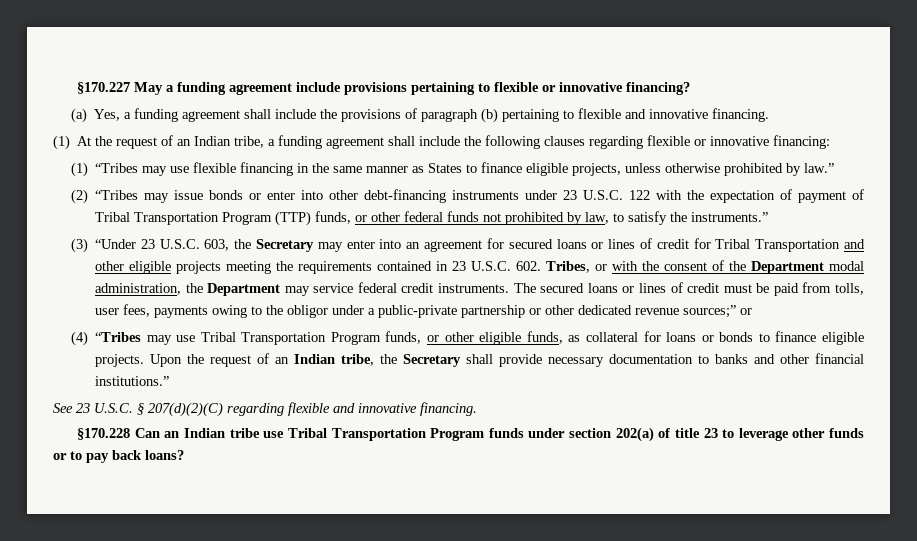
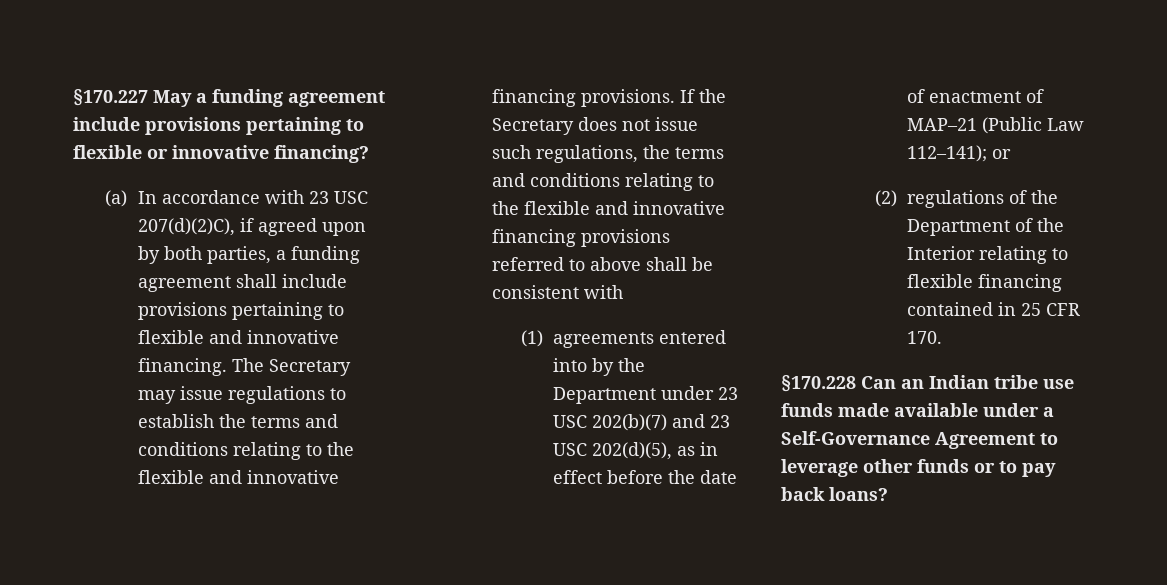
[93,108,498,123] Yes, a funding agreement shall include the provisions of paragraph (b) -> [137,190,368,204] [137,218,366,236] [137,246,360,264] [137,274,347,292] [137,302,227,320] In accordance with 23 USC 207(d)(2)C), if agreed upon by both parties, a funding agreement shall include provisions
[53,135,831,150] [70,162,834,177] [70,189,865,204] [94,211,768,226] [70,238,865,253] [94,260,865,274] [94,282,865,296] [94,304,752,318] [70,331,865,346] [94,353,865,367] [94,376,169,386] [53,402,477,417] // (1) At the request of an Indian tribe, a funding agreement shall include the following clauses regarding flexible or innovative financing: // (1) “Tribes may use flexible financing in the same manner as States to finance eligible projects, unless otherwise prohibited by law.” // (2) “Tribes may issue bonds or enter into other debt-financing instruments under 23 U.S.C. 122 with the expectation of payment of Tribal Transportation Program (TTP) funds, or other federal funds not prohibited by law, to satisfy the instruments.” // (3) “Under 23 U.S.C. 603, the Secretary may enter into an agreement for secured loans or lines of credit for Tribal Transportation and other eligible projects meeting the requirements contained in 23 U.S.C. 602. Tribes, or with the consent of the Department modal administration, the Department may service federal credit instruments. The secured loans or lines of credit must be paid from tolls, user fees, payments owing to the obligor under a public-private partnership or other dedicated revenue sources;” or // (4) “Tribes may use Tribal Transportation Program funds, or other eligible funds, as collateral for loans or bonds to finance eligible projects. Upon the request of an Indian tribe, the Secretary shall provide necessary documentation to banks and other financial institutions.” // See 23 U.S.C. § 207(d)(2)(C) regarding flexible and innovative financing. -> [231,358,351,376] [137,386,346,404] [137,414,338,428] [137,442,354,460] [137,470,339,484] [491,89,726,107] [491,117,698,135] [491,145,724,163] [491,173,714,191] [491,201,725,215] [491,229,670,247] [491,257,713,271] [491,285,623,299] [520,330,727,348] [553,358,646,376] [553,386,739,404] [553,414,731,431] [553,442,719,460] [553,470,738,484] [907,89,1045,103] [907,117,1085,134] [907,145,1012,162] [874,190,1059,208] [907,218,1065,236] [907,246,1069,264] [907,274,1063,292] [907,302,1081,316] [907,331,943,344] The Secretary may issue regulations to establish the terms and conditions relating to the flexible and innovative financing provisions. If the Secretary does not issue such regulations, the terms and conditions relating to the flexible and innovative financing provisions referred to above shall be consistent with // (1) agreements entered into by the Department under 23 USC 202(b)(7) and 23 USC 202(d)(5), as in effect before the date of enactment of MAP–21 (Public Law 112–141); or // (2) regulations of the Department of the Interior relating to flexible financing contained in 25 CFR 170.
[287,427,718,442] Tribal Transportation Program funds under section 202(a) of title 23 -> [781,403,1054,417] [781,431,1035,449] funds made available under a Self-Governance Agreement

